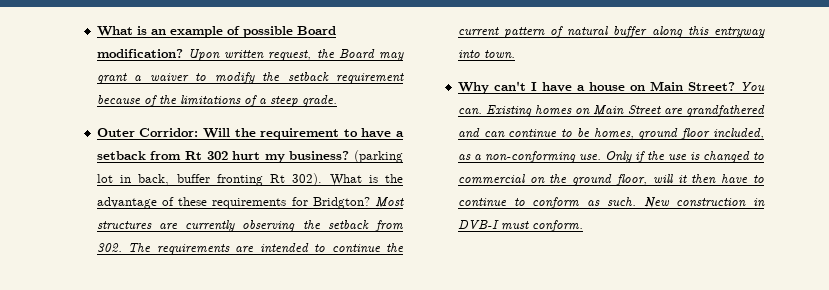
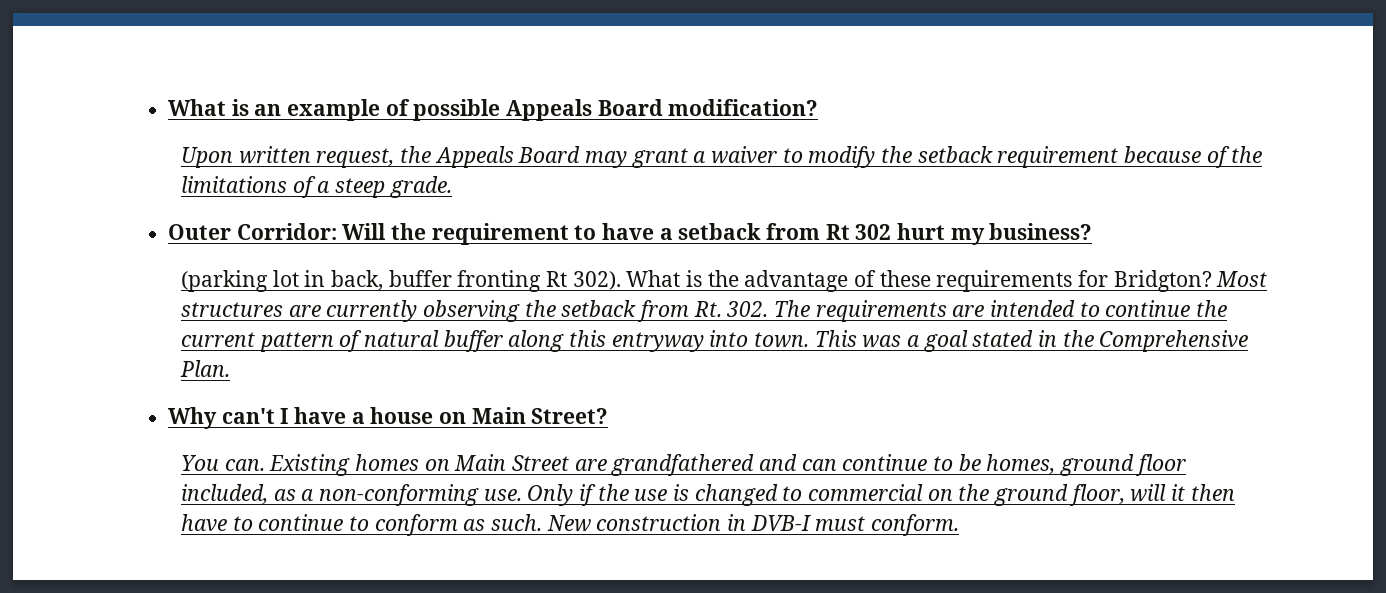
(293, 32) none -> [506,99,593,121] Appeals
(183, 53) none -> (819, 107) //
(335, 53) none -> [434,146,514,168] Appeals
(350, 155) none -> (1093, 231) //
(403, 226) none -> [693,301,722,317] Rt.
(515, 54) none -> [814,330,1249,352] [179,360,230,377] This was a goal stated in the Comprehensive Plan.
(735, 86) none -> (609, 416) //

